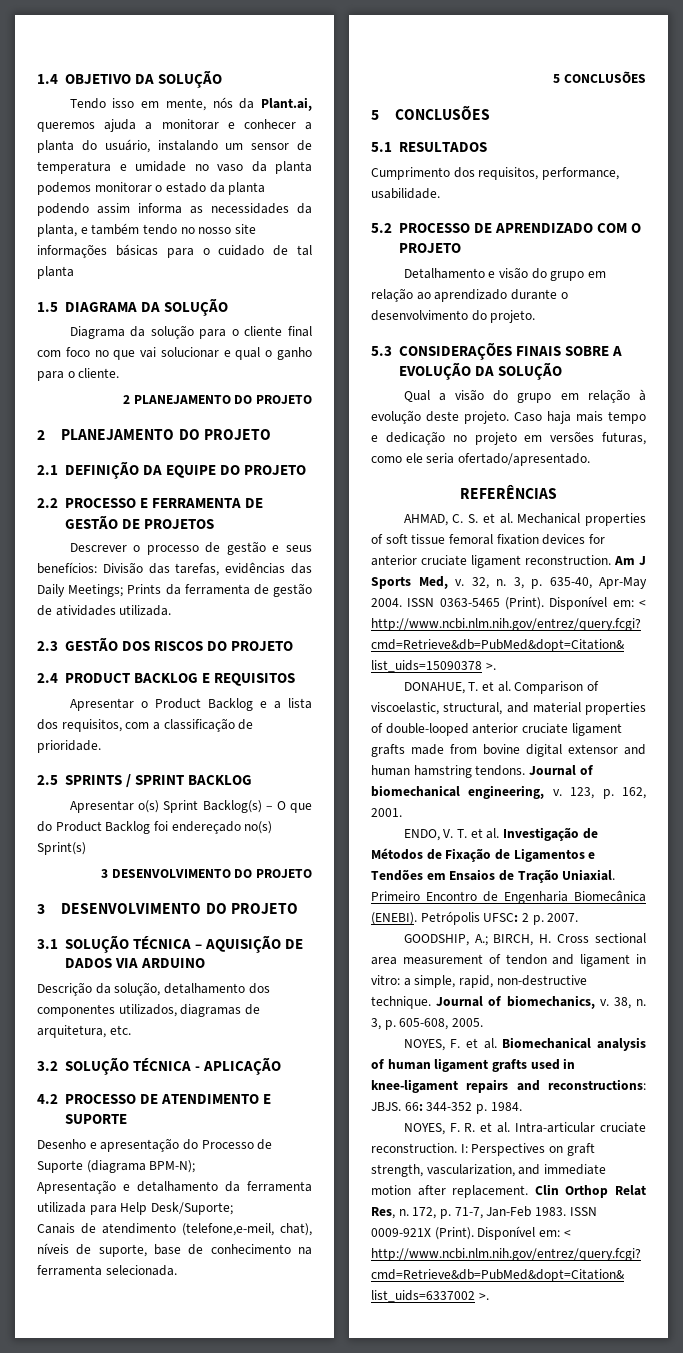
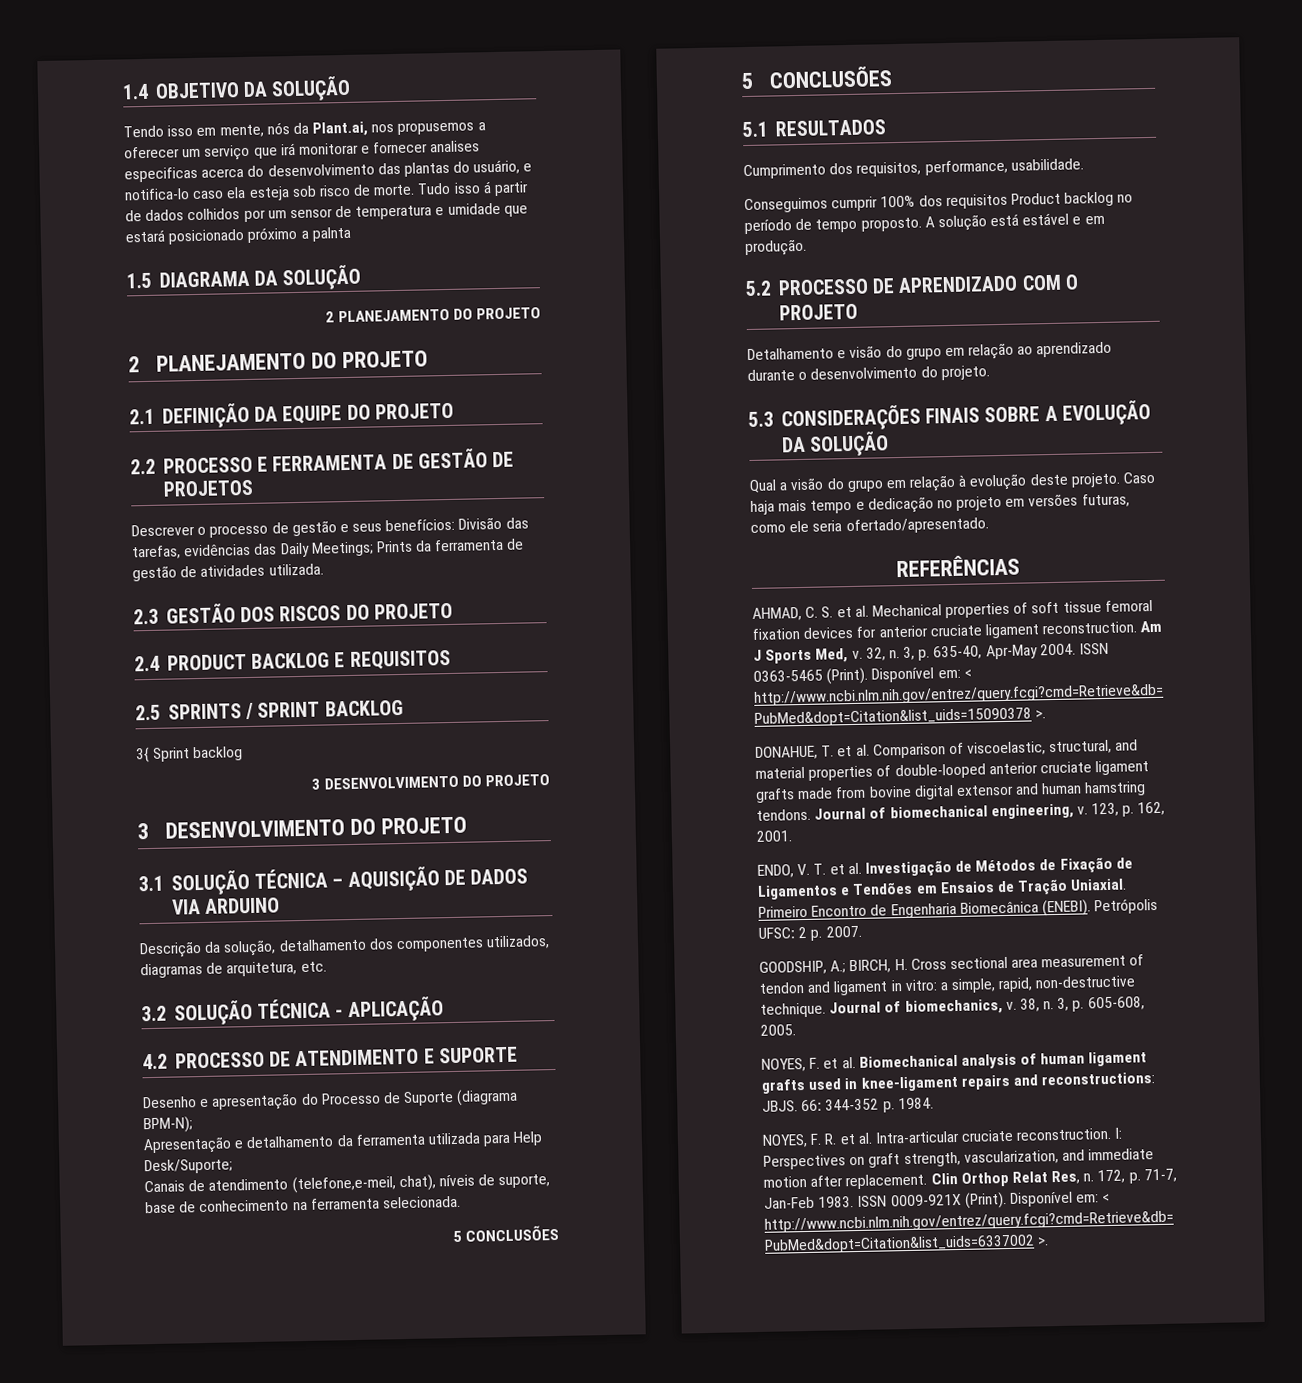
[37,119,312,132] [37,139,218,153] queremos ajuda a monitorar e conhecer a planta do usuário, instalando -> [371,121,486,135] [124,140,481,161] [124,159,533,183] [124,181,530,201] [125,208,266,223] nos propusemos a oferecer um serviço que irá monitorar e fornecer analises especificas acerca do desenvolvimento das plantas do usuário, e notifica-lo caso ela esteja sob risco de morte. Tudo isso á partir de dados colhidos por
[194,161,312,174] [37,182,266,195] [37,203,312,216] [37,223,256,237] [37,244,312,258] [37,266,74,279] [37,298,228,316] [69,325,312,339] [37,347,312,360] [37,368,120,381] no vaso da planta podemos monitorar o estado da planta podendo assim informa as necessidades da planta, e também tendo no nosso site informações básicas para o cuidado de tal planta // 1.5 DIAGRAMA DA SOLUÇÃO // Diagrama da solução para o cliente final com foco no que vai solucionar e qual o ganho para o cliente. -> [503,205,528,217] [125,226,351,245] [126,264,362,291] que estará posicionado próximo a palnta // 1.5 DIAGRAMA DA SOLUÇÃO
[69,698,312,711] [37,718,254,732] [37,740,101,753] // Apresentar o Product Backlog e a lista dos requisitos, com a classificação de prioridade. -> (451, 659) none
[69,800,312,813] [37,821,273,834] [37,842,86,855] Apresentar o(s) Sprint Backlog(s) – O que do Product Backlog foi endereçado no(s) Sprint(s) -> [136,746,244,763] 3{ Sprint backlog
(440, 193) none -> [744,191,1134,214] [744,212,1105,235] [745,238,807,257] // Conseguimos cumprir 100% dos requisitos Product backlog no período de tempo proposto. A solução está estável e em produção.

